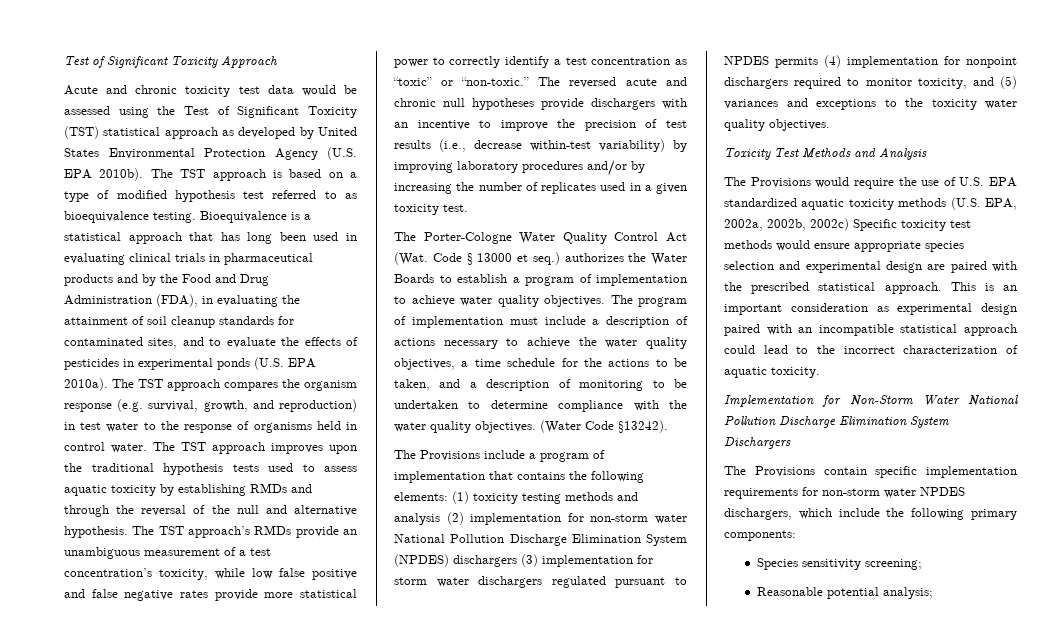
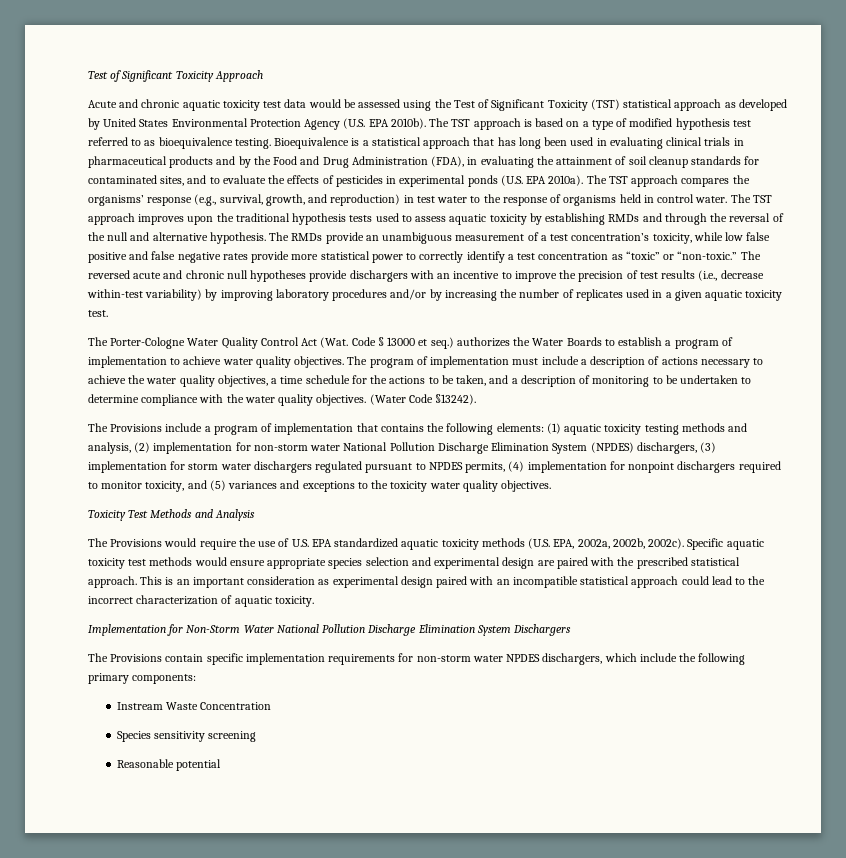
(178, 89) none -> [182,100,220,111] aquatic
[304,380,357,391] [64,399,144,412] organism response (e.g. -> [88,194,217,206] organisms’ response (e.g.,
[158,526,250,538] TST approach’s -> (290, 236) none
(687, 188) none -> [705,290,743,301] aquatic
(469, 497) none -> [564,424,602,435] aquatic
[394,513,440,525] analysis -> [88,442,131,454] analysis,
[453,555,517,567] dischargers -> [636,442,697,454] dischargers,
[775,57,818,68] permits -> [465,462,506,473] permits,
[810,218,897,231] 2002c) Specific -> [648,538,764,550] 2002c). Specific aquatic
(796, 535) none -> [116,702,272,710] // Instream Waste Concentration
[864,559,922,570] screening; -> [208,731,257,742] screening
[882,587,933,599] analysis; -> (222, 765) none

